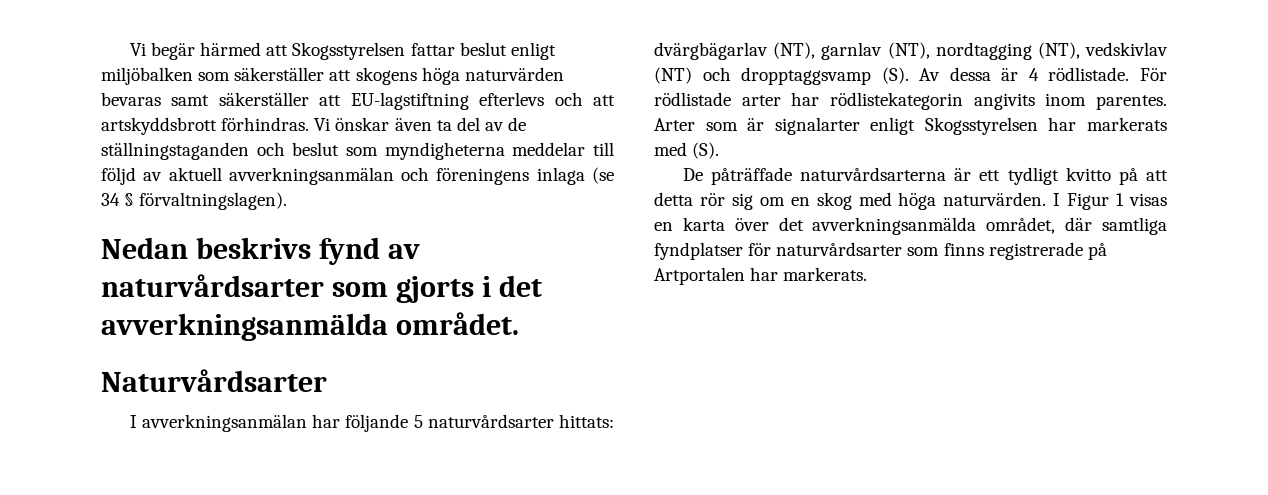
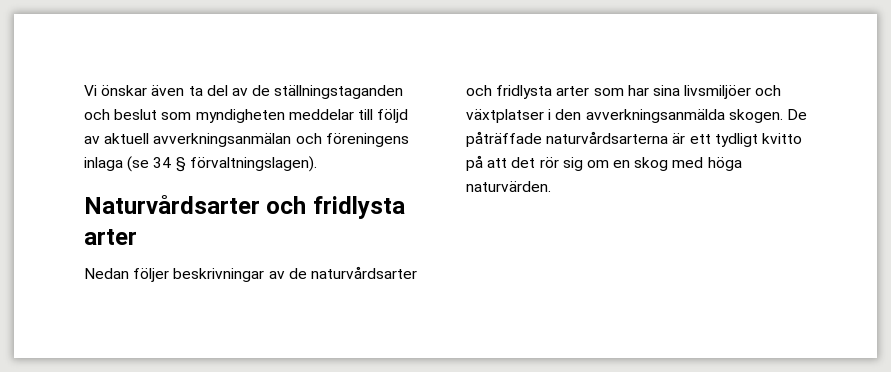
[129,42,556,60] [101,67,564,85] [101,92,616,110] [101,117,331,135] Vi begär härmed att Skogsstyrelsen fattar beslut enligt miljöbalken som säkerställer att skogens höga naturvärden bevaras samt säkerställer att EU-lagstiftning efterlevs och att artskyddsbrott förhindras. Vi -> [84,85,97,96] Vi
[384,142,505,160] myndigheterna -> [195,109,285,123] myndigheten
[101,237,420,265] [101,274,542,303] [101,312,519,341] [101,369,327,392] [129,414,614,432] [654,42,1168,60] [654,67,1167,85] [654,92,1167,110] [654,117,1167,135] [654,142,720,159] Nedan beskrivs fynd av naturvårdsarter som gjorts i det avverkningsanmälda området. // Naturvårdsarter // I avverkningsanmälan har följande 5 naturvårdsarter hittats: dvärgbägarlav (NT), garnlav (NT), nordtagging (NT), vedskivlav (NT) och dropptaggsvamp (S). Av dessa är 4 rödlistade. För rödlistade arter har rödlistekategorin angivits inom parentes. Arter som är signalarter enligt Skogsstyrelsen har markerats med (S). // -> [84,195,405,219] [84,229,137,245] [84,266,417,282] [466,85,782,99] [466,109,783,123] Naturvårdsarter och fridlysta arter // Nedan följer beskrivningar av de naturvårdsarter och fridlysta arter som har sina livsmiljöer och växtplatser i den avverkningsanmälda skogen.
[654,192,693,206] detta -> [511,157,536,168] det
[1053,193,1167,210] [654,217,1167,235] [654,242,1107,260] [654,267,868,285] I Figur 1 visas en karta över det avverkningsanmälda området, där samtliga fyndplatser för naturvårdsarter som finns registrerade på Artportalen har markerats. -> (551, 186) none

